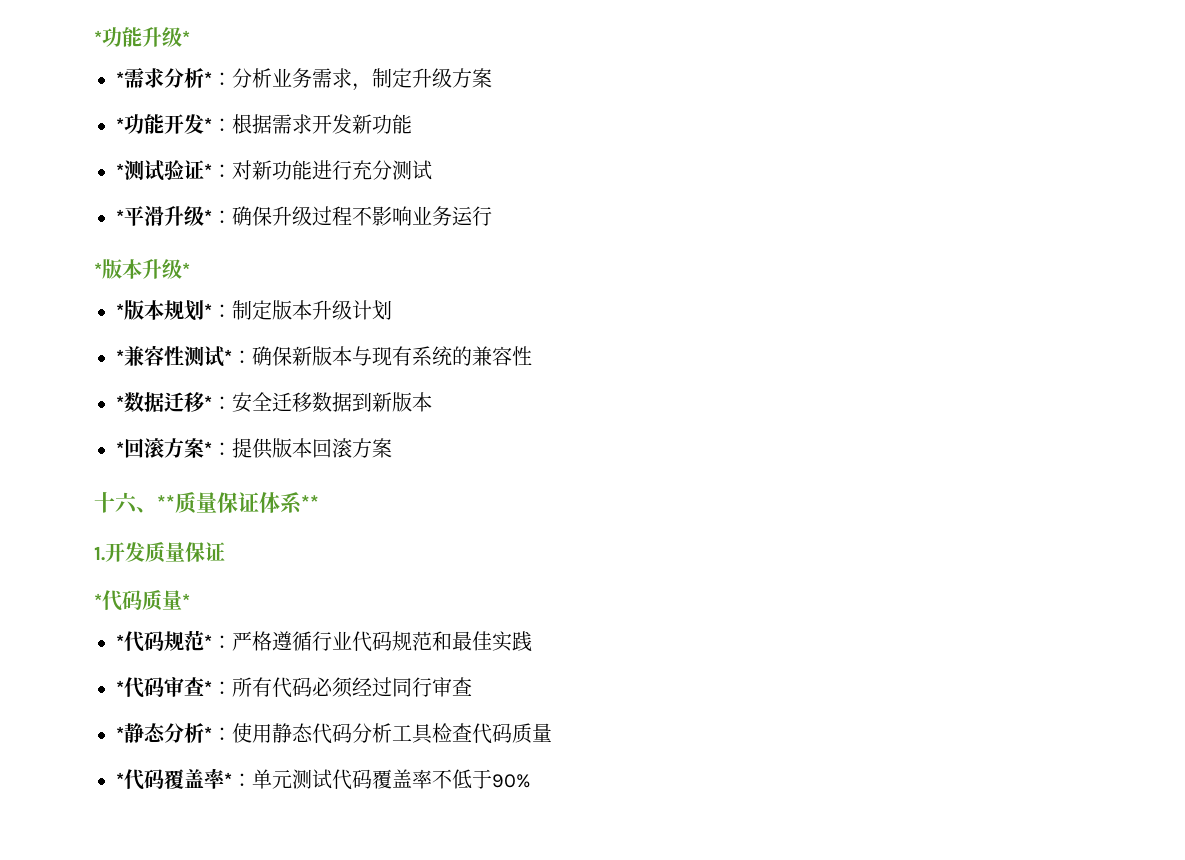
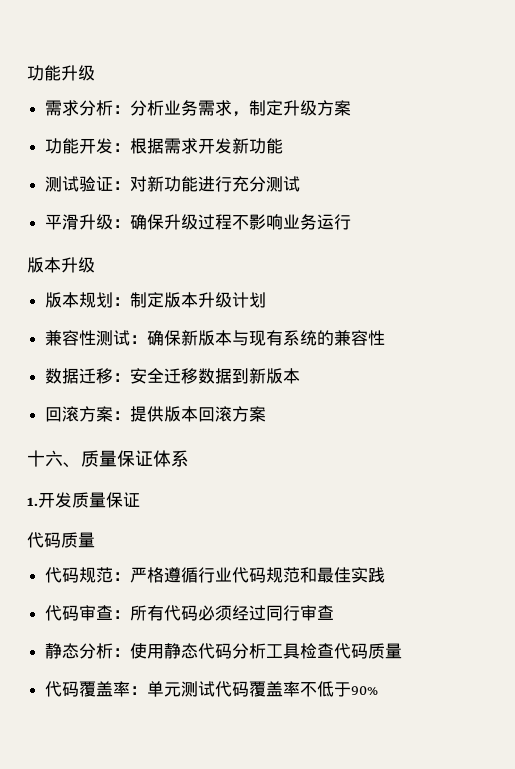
[94,30,102,45] * -> (27, 73) none
[182,30,190,45] [116,71,124,86] * // * -> (95, 73) //
[204,71,212,86] * -> (114, 108) none
[116,117,124,132] * -> (352, 108) none
[204,117,212,132] * -> (114, 146) none
[116,163,124,178] * -> (284, 146) none
[204,163,212,178] * -> (114, 183) none
[116,209,124,224] * -> (301, 184) none
[204,209,212,224] * -> (114, 222) none
[94,259,190,279] [116,303,124,318] *版本升级* // * -> [27,257,95,273] 版本升级 //
[204,303,212,318] * -> (114, 300) none
[116,349,124,364] * -> (267, 300) none
[224,349,232,364] * -> (131, 338) none
[116,395,124,410] * -> (386, 338) none
[204,395,212,410] * -> (114, 376) none
[116,438,212,458] *回滚方案* -> [45,406,114,422] 回滚方案
[157,495,175,510] ** -> (81, 465) none
[301,495,319,510] ** -> (189, 458) none
[94,590,190,611] [116,630,212,652] *代码质量* // *代码规范* -> [27,532,95,548] [45,567,114,583] 代码质量 // 代码规范
[116,680,124,695] * -> (386, 575) none
[204,680,212,695] * -> (114, 612) none
[116,726,124,741] * -> (335, 612) none
[204,726,212,741] * -> (114, 651) none
[116,768,232,790] *代码覆盖率* -> [45,681,131,697] 代码覆盖率

